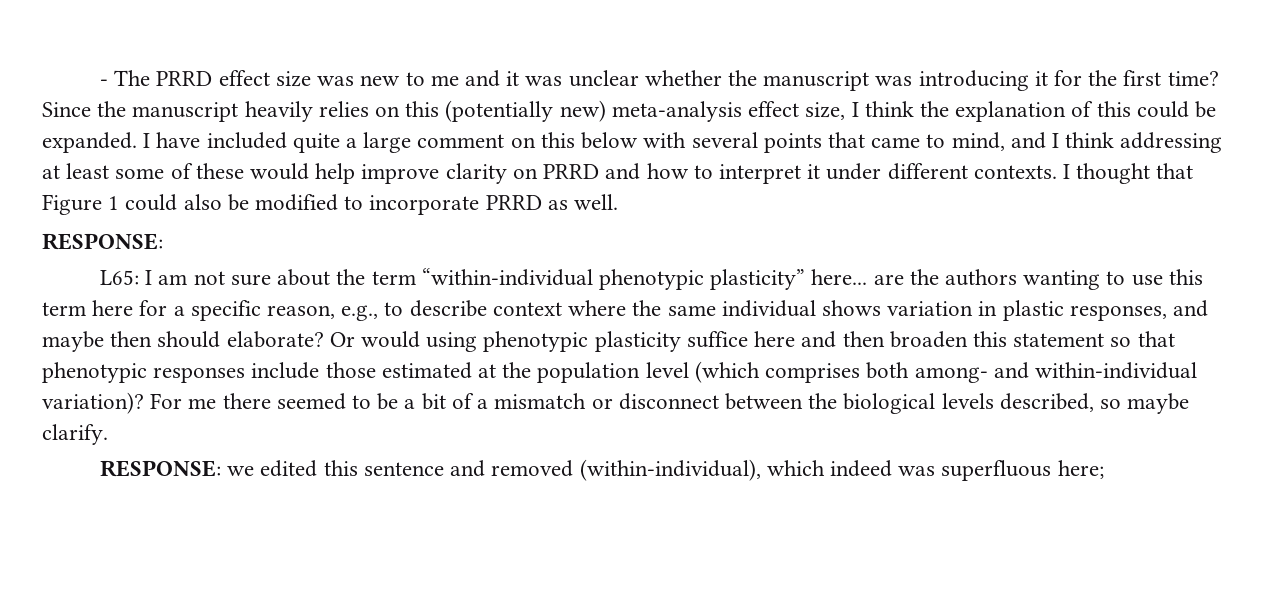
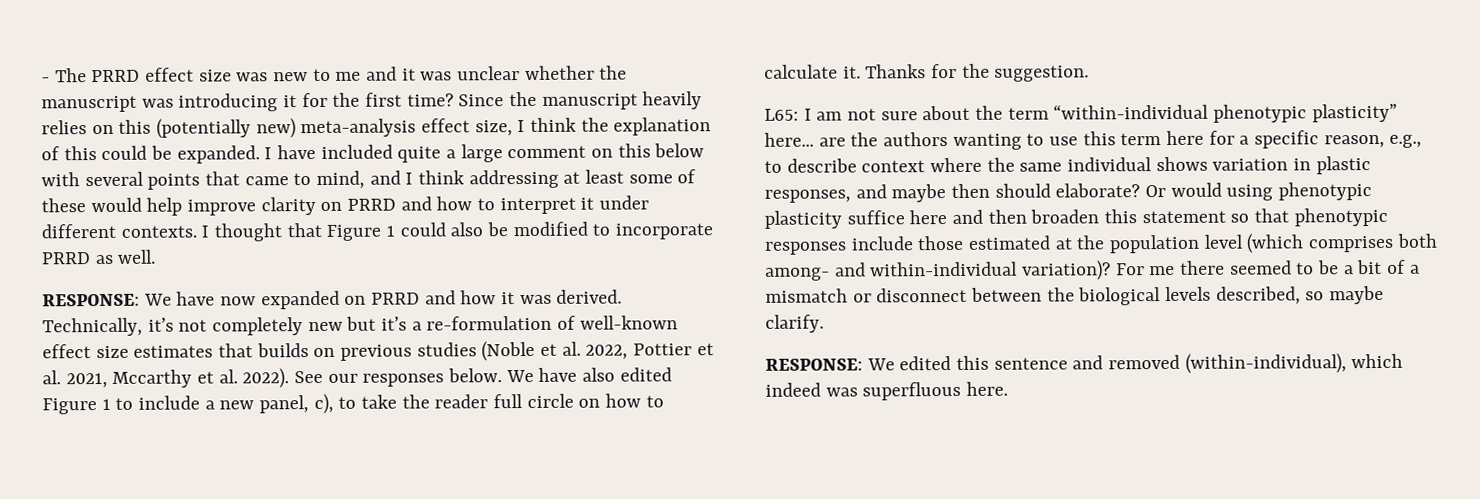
(163, 241) none -> [143,289,623,310] [42,315,678,337] [42,340,714,362] [42,367,672,389] [42,393,664,415] [764,63,1090,82] We have now expanded on PRRD and how it was derived. Technically, it’s not completely new but it’s a re-formulation of well-known effect size estimates that builds on previous studies (Noble et al. 2022, Pottier et al. 2021, Mccarthy et al. 2022). See our responses below. We have also edited Figure 1 to include a new panel, c), to take the reader full circle on how to calculate it. Thanks for the suggestion.
[227,466,255,476] we -> [866,358,895,371] We
[1057,460,1104,479] here; -> [966,381,1009,396] here.

